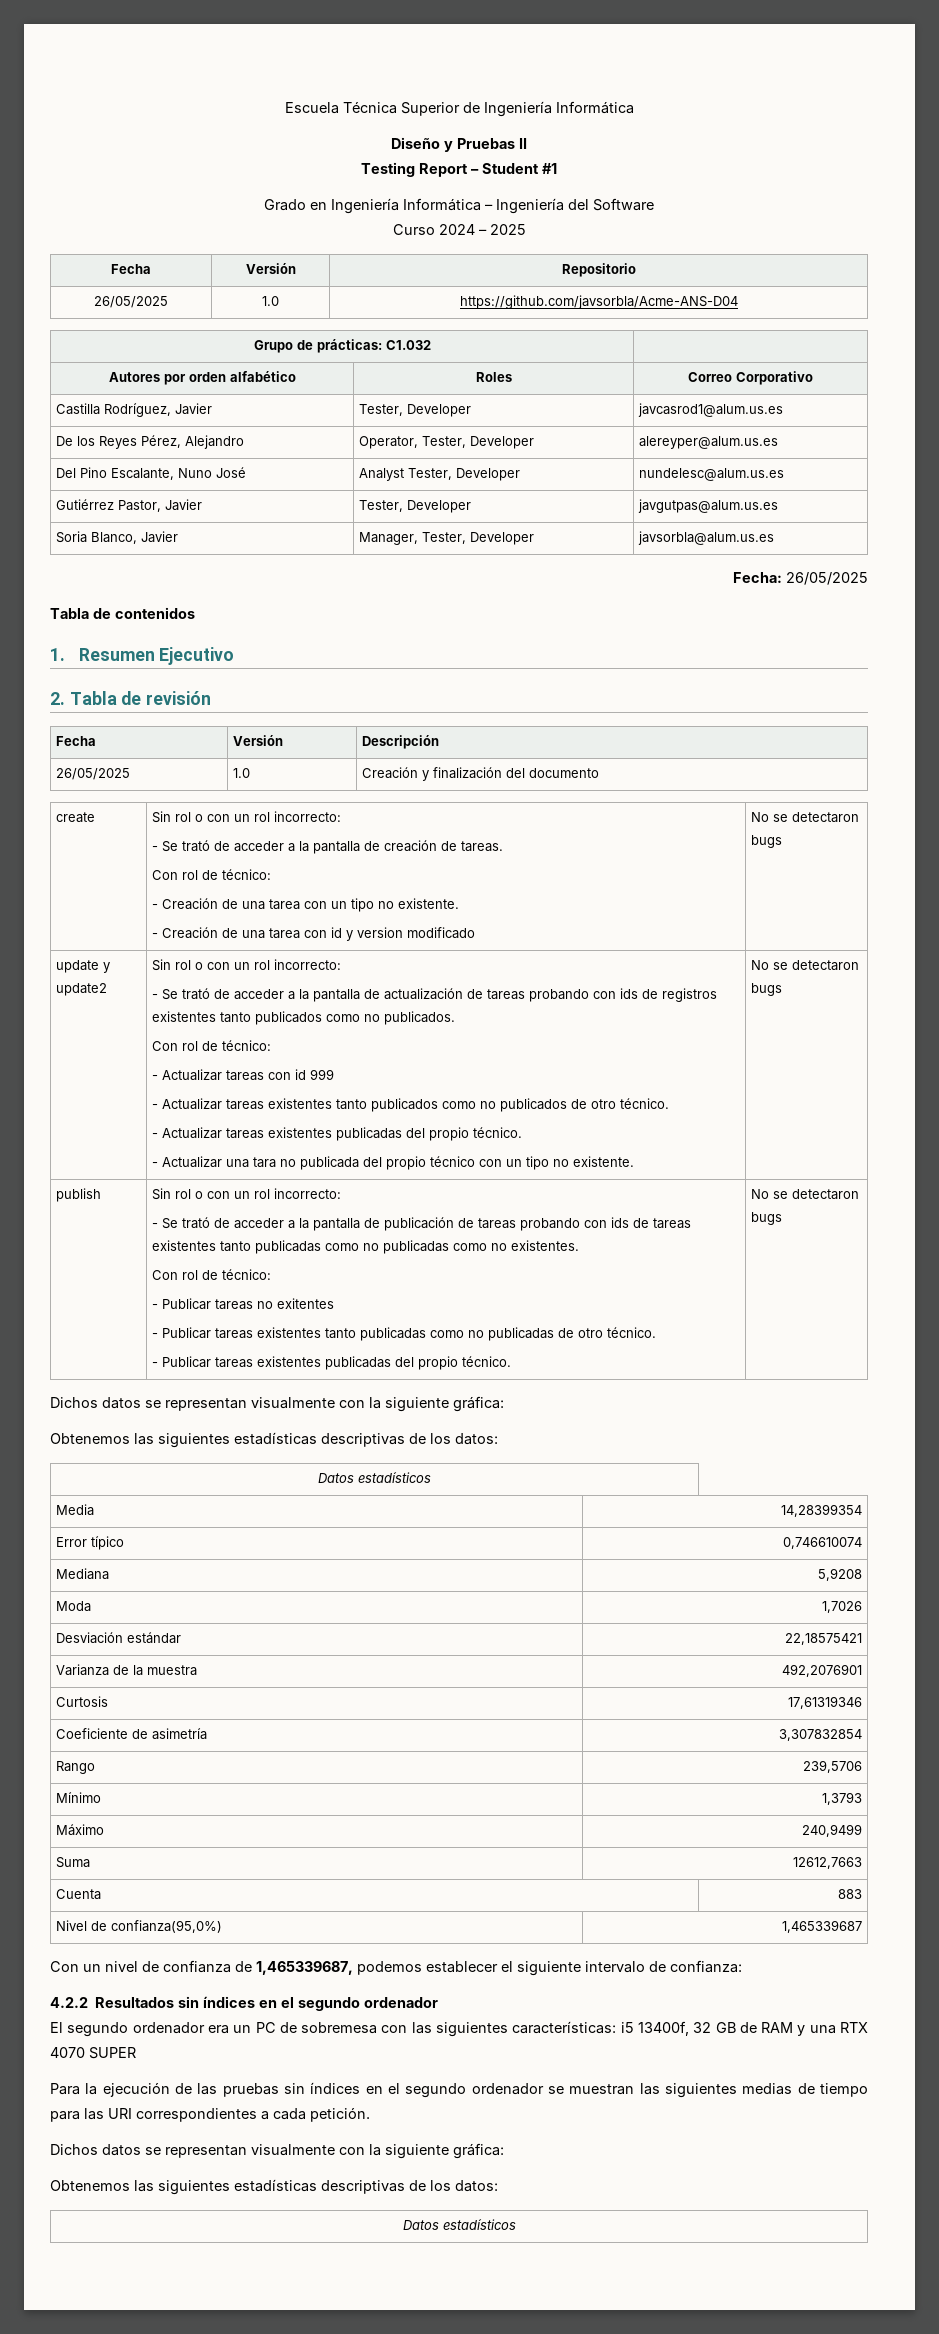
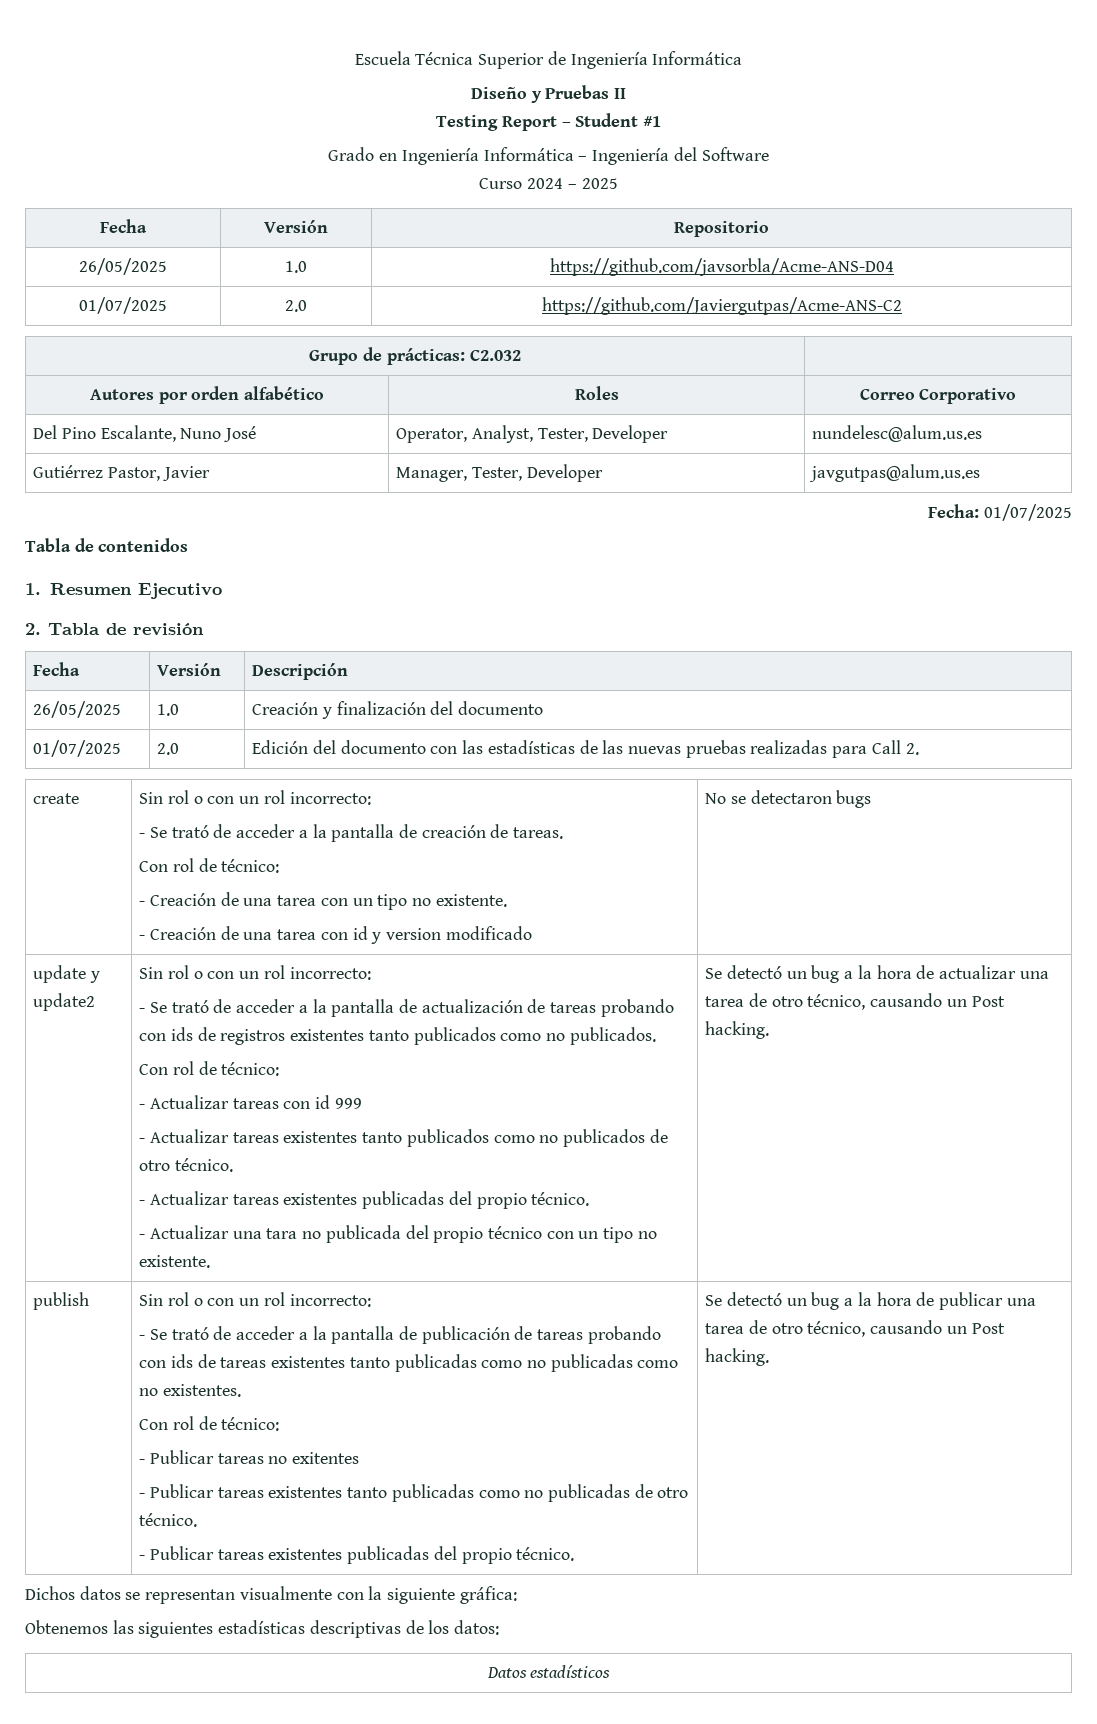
(738, 302) none -> [79,297,167,314] [285,300,307,312] [541,297,902,315] // 01/07/2025 | 2.0 | https://github.com/Javiergutpas/Acme-ANS-C2
[385,340,431,350] C1.032 -> [469,350,521,361] C2.032
[56,403,213,417] [359,404,472,417] [638,403,784,417] [56,435,245,449] [359,436,535,449] [639,436,779,449] // Castilla Rodríguez, Javier | Tester, Developer | javcasrod1@alum.us.es // De los Reyes Pérez, Alejandro | Operator, Tester, Developer | alereyper@alum.us.es -> (1017, 396) none
[359,468,405,481] Analyst -> [396,425,533,443] Operator, Analyst,
(203, 505) none -> [396,467,468,482] Manager,
[56,531,179,544] [359,532,535,545] [638,531,775,545] // Soria Blanco, Javier | Manager, Tester, Developer | javsorbla@alum.us.es -> (981, 473) none
[786,572,868,585] 26/05/2025 -> [984,504,1072,521] 01/07/2025
(600, 773) none -> [33,740,122,757] [157,743,180,755] [252,740,919,758] // 01/07/2025 | 2.0 | Edición del documento con las estadísticas de las nuevas pruebas realizadas para Call 2.
[751,960,860,971] [751,983,783,996] No se detectaron bugs -> [705,965,1049,983] [705,993,1005,1010] [705,1021,770,1039] Se detectó un bug a la hora de actualizar una tarea de otro técnico, causando un Post hacking.
[751,1189,860,1200] [751,1212,783,1225] No se detectaron bugs -> [705,1292,1036,1310] [705,1320,1005,1337] [705,1348,770,1366] Se detectó un bug a la hora de publicar una tarea de otro técnico, causando un Post hacking.
[56,1504,95,1516] [780,1504,862,1517] [56,1536,125,1550] [782,1537,862,1549] [56,1568,110,1580] [817,1568,862,1581] [56,1601,92,1612] [821,1601,862,1613] [56,1632,182,1644] [784,1633,862,1645] [56,1664,198,1676] [781,1664,862,1677] [56,1696,109,1707] [787,1696,862,1709] [56,1728,208,1740] [778,1729,862,1741] [56,1761,96,1774] [802,1760,862,1773] [56,1792,102,1803] [821,1792,862,1805] [56,1824,105,1836] [801,1824,862,1837] [56,1857,91,1868] [792,1857,862,1869] [56,1889,102,1900] [837,1889,862,1899] [56,1920,223,1933] [781,1920,862,1933] [50,1960,742,1976] [50,1996,439,2011] [50,2021,868,2037] [50,2047,136,2059] [50,2082,869,2098] [50,2107,370,2122] [50,2143,504,2159] [50,2179,498,2195] [402,2219,516,2230] // Media | 14,28399354 // Error típico | 0,746610074 // Mediana | 5,9208 // Moda | 1,7026 // Desviación estándar | 22,18575421 // Varianza de la muestra | 492,2076901 // Curtosis | 17,61319346 // Coeficiente de asimetría | 3,307832854 // Rango | 239,5706 // Mínimo | 1,3793 // Máximo | 240,9499 // Suma | 12612,7663 // Cuenta | 883 // Nivel de confianza(95,0%) | 1,465339687 // Con un nivel de confianza de 1,465339687, podemos establecer el siguiente intervalo de confianza: // 4.2.2 Resultados sin índices en el segundo ordenador // El segundo ordenador era un PC de sobremesa con las siguientes características: i5 13400f, 32 GB de RAM y una RTX 4070 SUPER // Para la ejecución de las pruebas sin índices en el segundo ordenador se muestran las siguientes medias de tiempo para las URI correspondientes a cada petición. // Dichos datos se representan visualmente con la siguiente gráfica: // Obtenemos las siguientes estadísticas descriptivas de los datos: // Datos estadísticos -> (611, 1671) none

